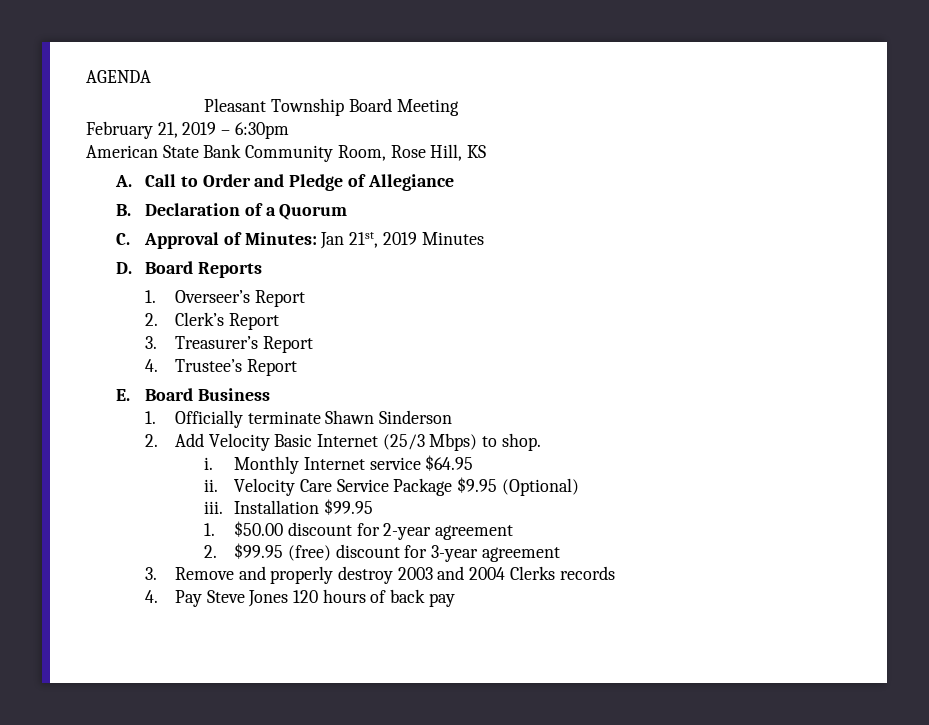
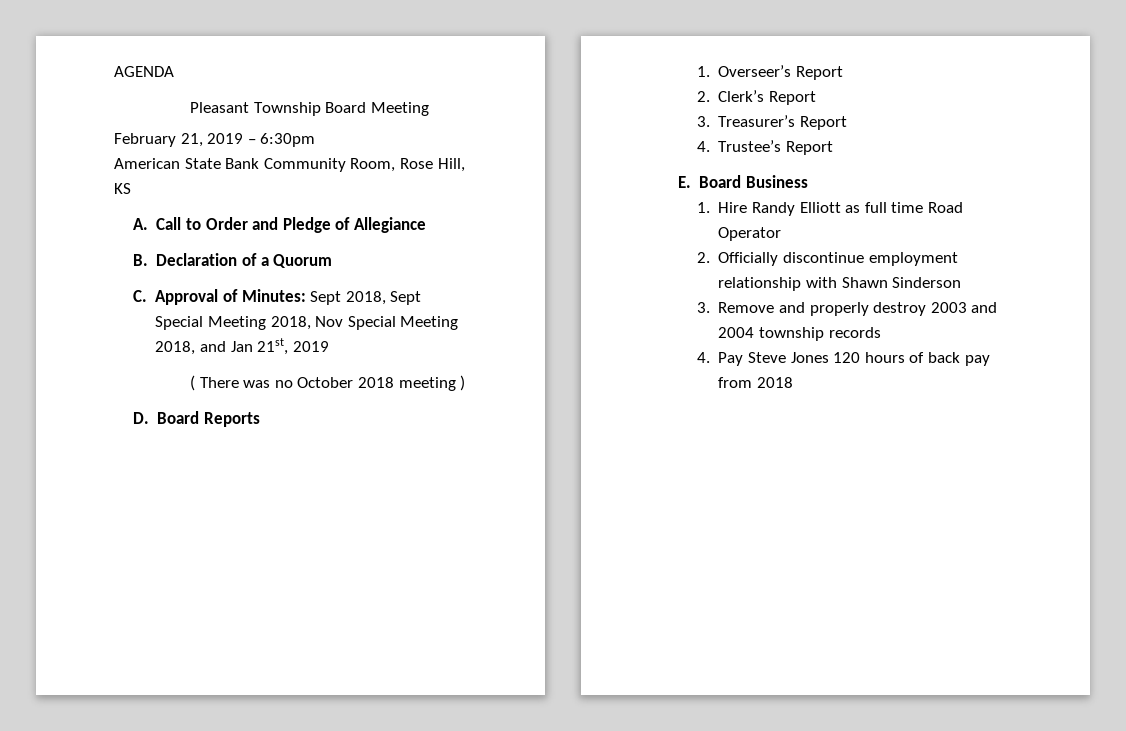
[320,232,484,249] Jan 21st, 2019 Minutes -> [310,291,422,305] [155,316,459,330] [155,338,329,355] [189,375,466,391] Sept 2018, Sept Special Meeting 2018, Nov Special Meeting 2018, and Jan 21st, 2019 // ( There was no October 2018 meeting )
[174,410,453,428] [145,433,541,451] [204,455,474,474] [204,477,579,496] [204,499,373,515] [204,521,514,540] [204,543,560,562] Officially terminate Shawn Sinderson // 2. Add Velocity Basic Internet (25/3 Mbps) to shop. // i. Monthly Internet service $64.95 // ii. Velocity Care Service Package $9.95 (Optional) // iii. Installation $99.95 // 1. $50.00 discount for 2-year agreement // 2. $99.95 (free) discount for 3-year agreement -> [718,202,964,216] [718,227,782,241] [696,252,958,266] [718,277,962,291] Hire Randy Elliott as full time Road Operator // 2. Officially discontinue employment relationship with Shawn Sinderson
[509,566,555,580] Clerks -> [759,327,825,341] township
(455, 600) none -> [718,377,794,388] from 2018

